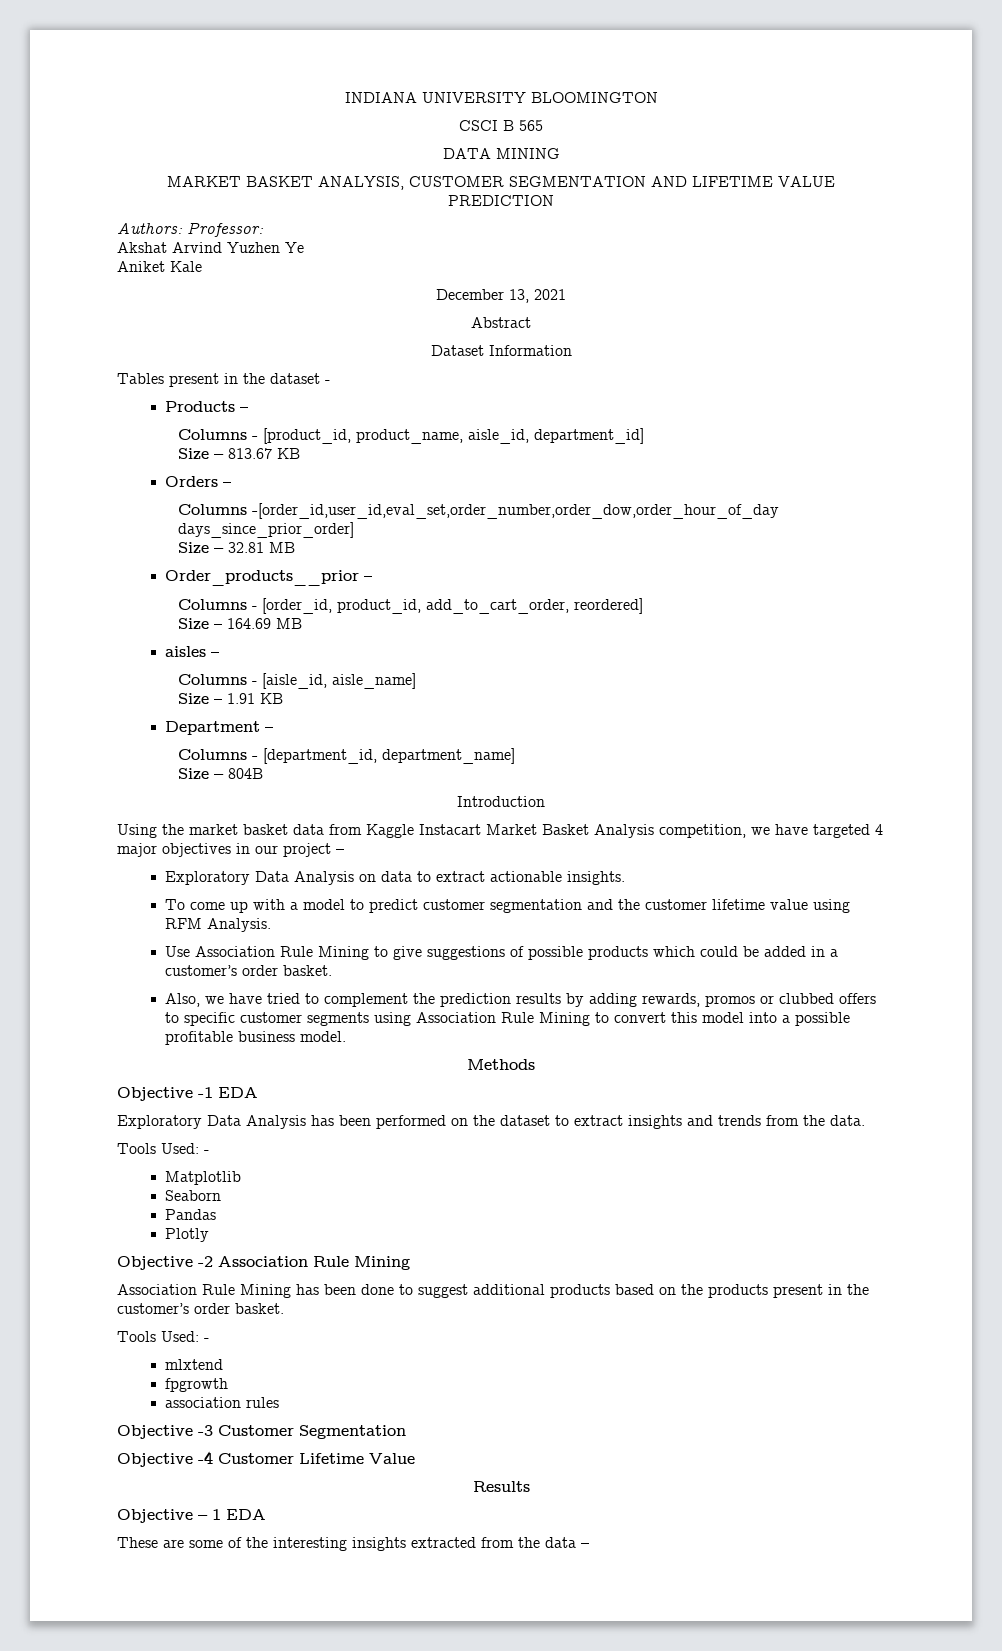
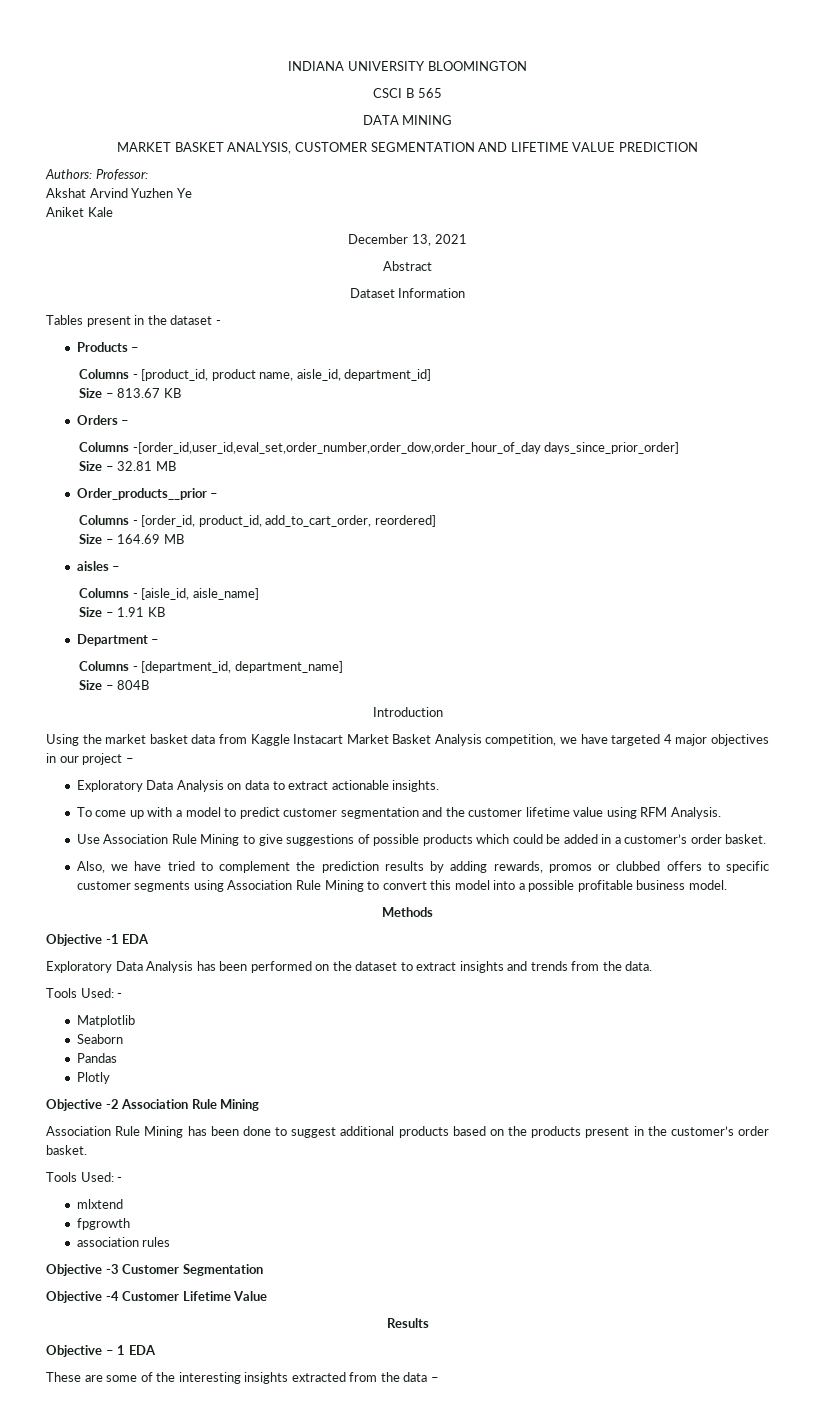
[356,429,464,444] product_name, -> [211,369,294,381] product name,

